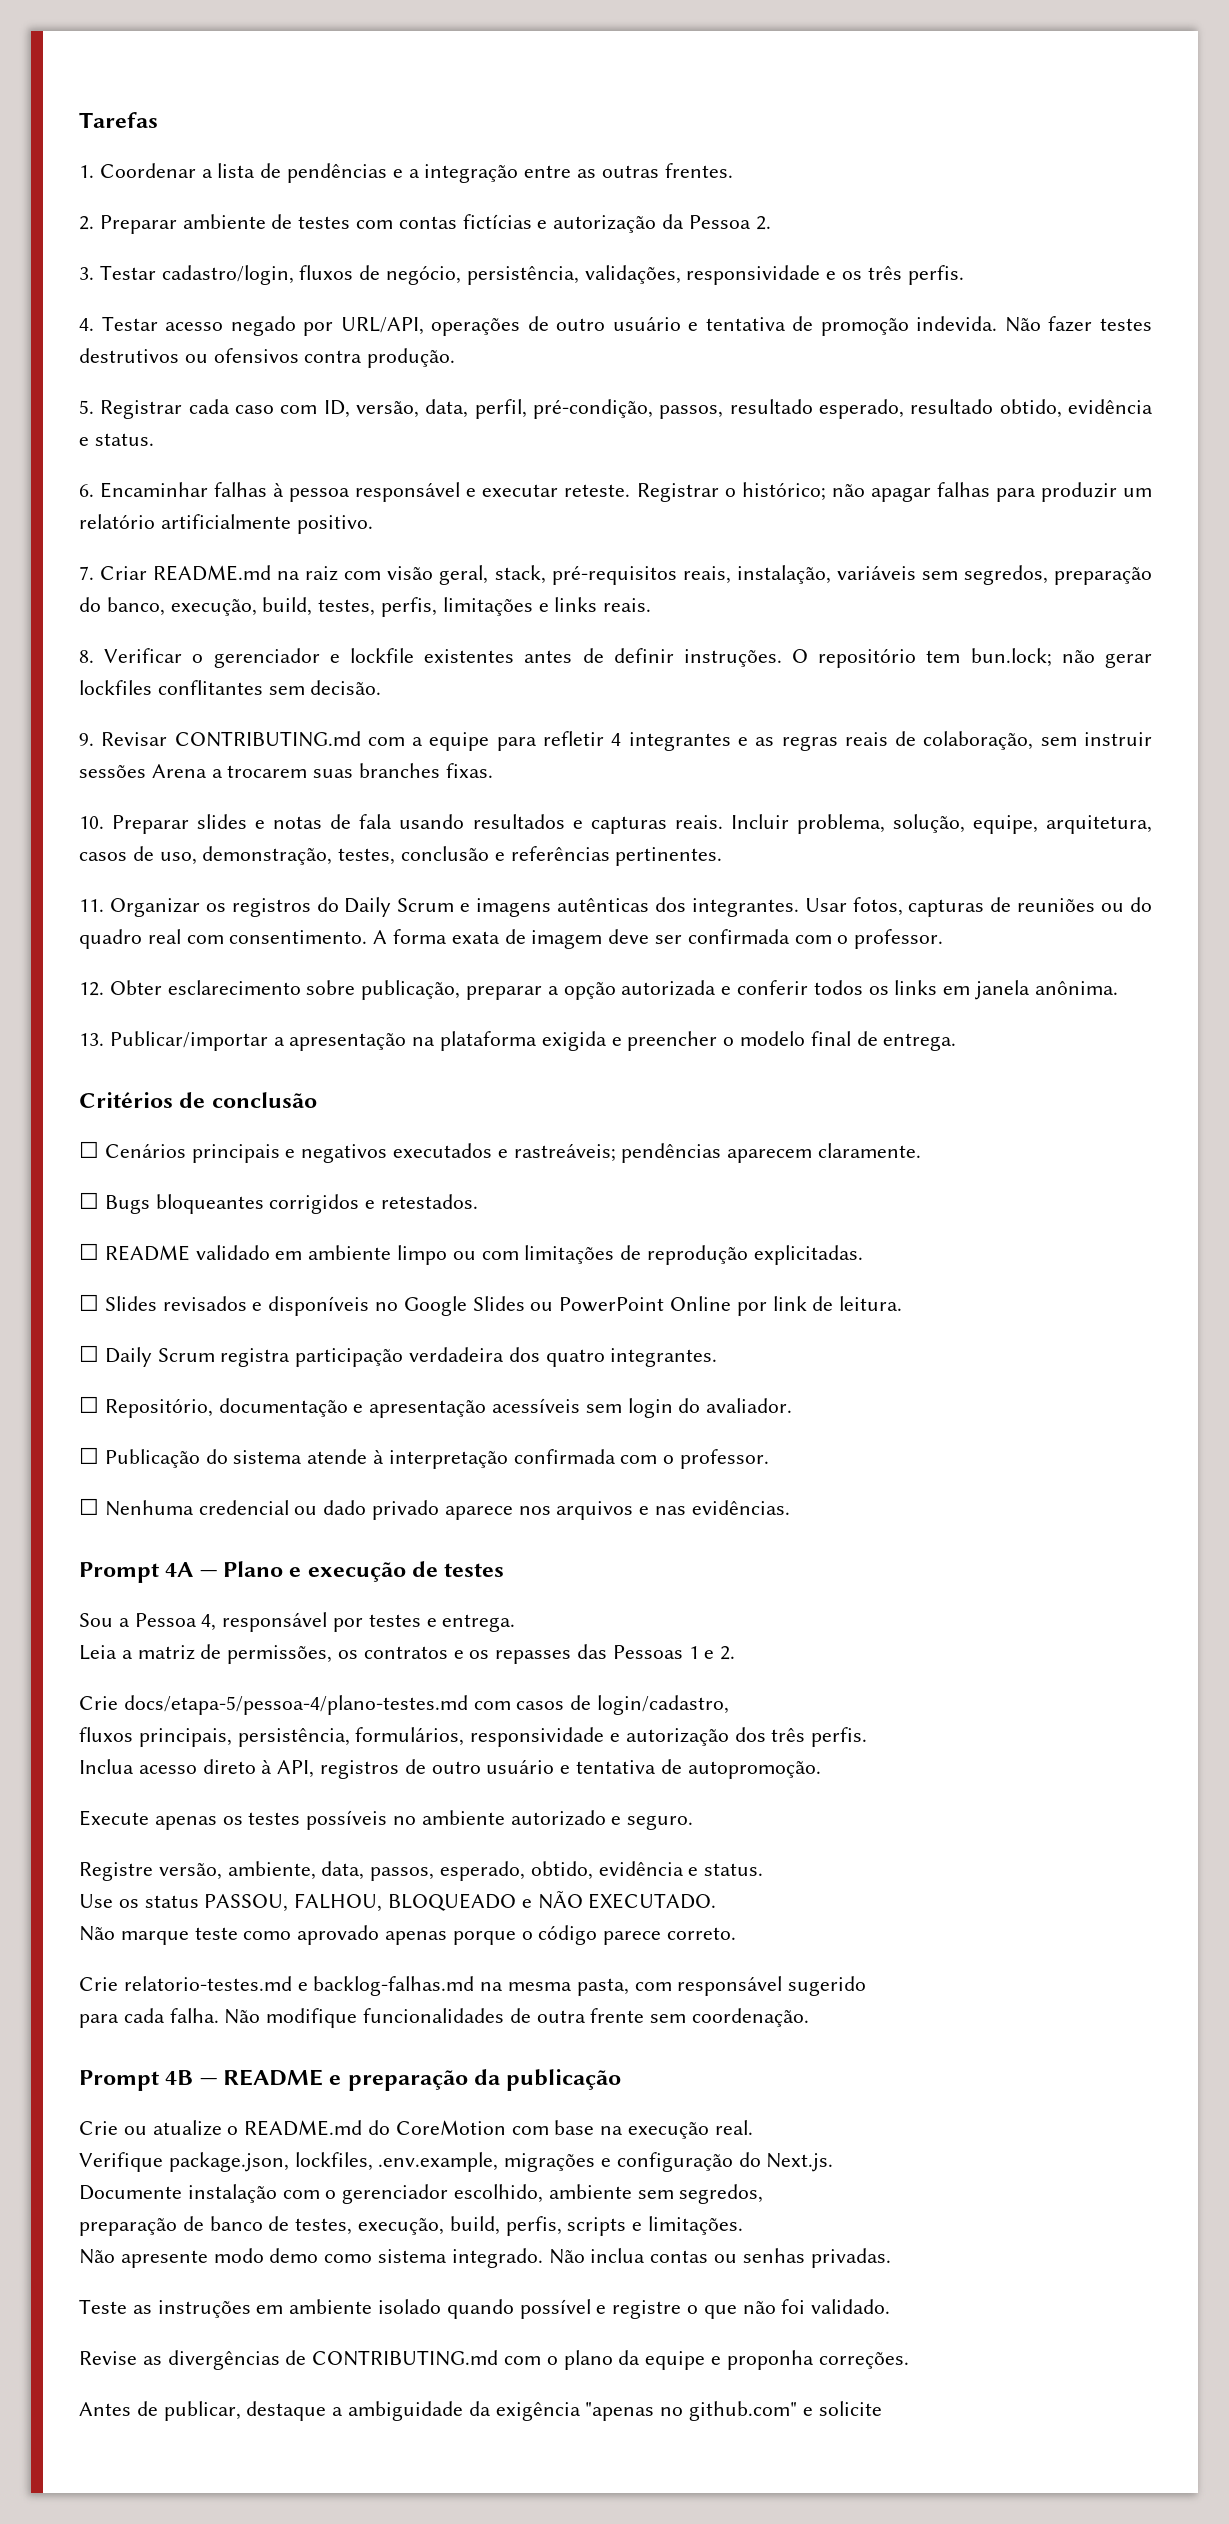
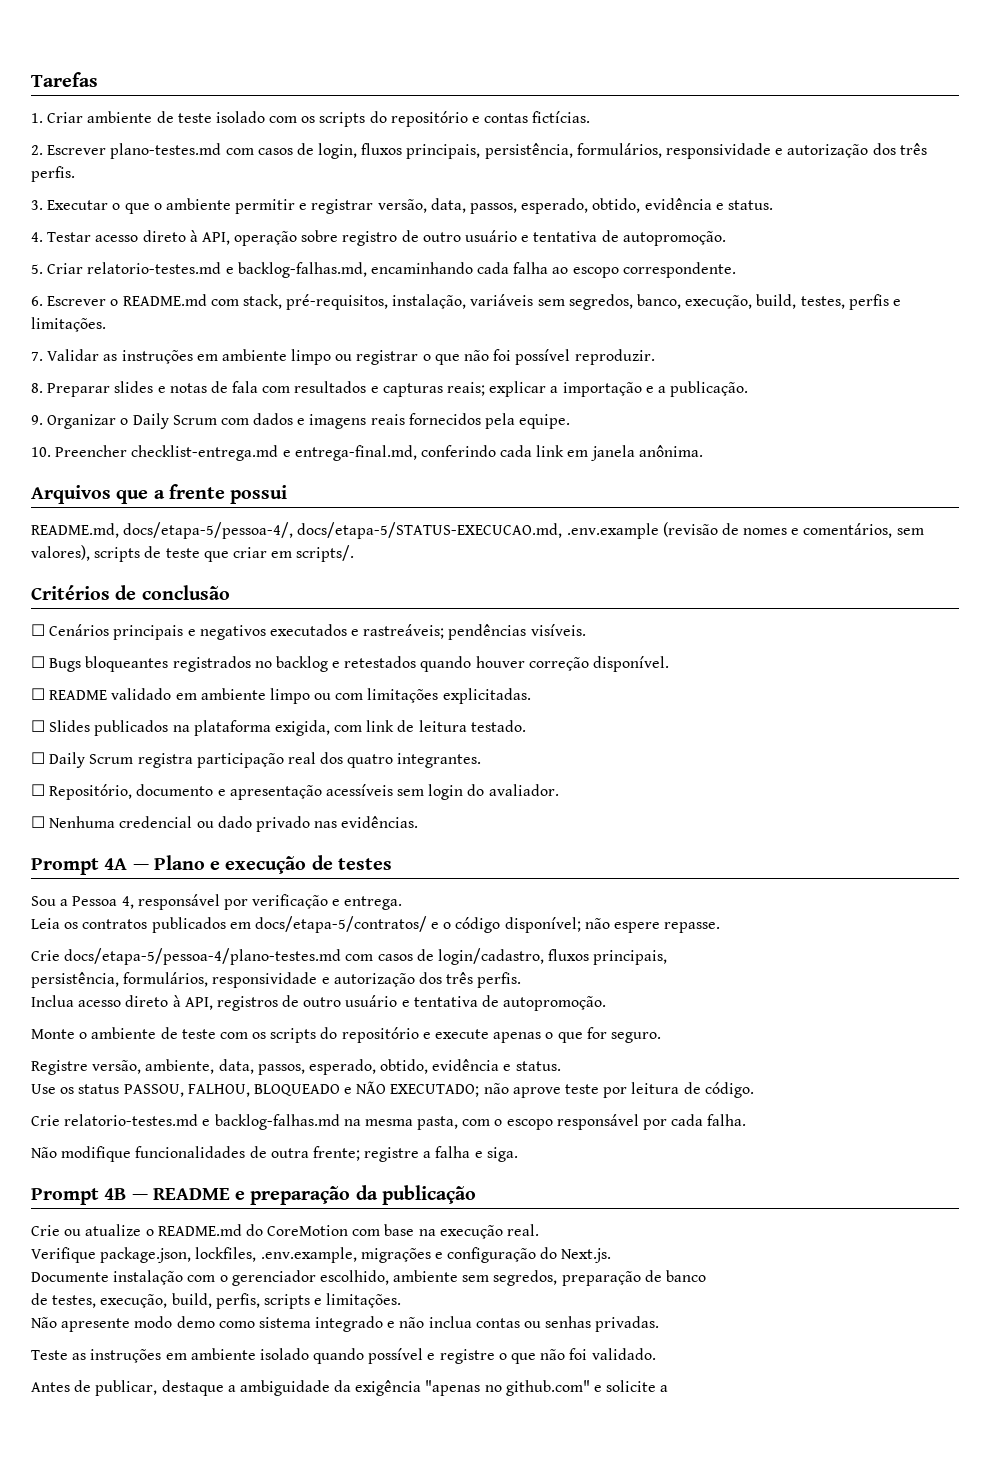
[99,163,733,183] [79,214,771,234] [79,265,964,285] [79,316,1152,336] [79,348,456,368] [79,399,1154,419] [79,433,154,446] [79,482,1152,502] [79,514,373,534] [79,565,731,585] Coordenar a lista de pendências e a integração entre as outras frentes. // 2. Preparar ambiente de testes com contas fictícias e autorização da Pessoa 2. // 3. Testar cadastro/login, fluxos de negócio, persistência, validações, responsividade e os três perfis. // 4. Testar acesso negado por URL/API, operações de outro usuário e tentativa de promoção indevida. Não fazer testes destrutivos ou ofensivos contra produção. // 5. Registrar cada caso com ID, versão, data, perfil, pré-condição, passos, resultado esperado, resultado obtido, evidência e status. // 6. Encaminhar falhas à pessoa responsável e executar reteste. Registrar o histórico; não apagar falhas para produzir um relatório artificialmente positivo. // 7. Criar README.md na raiz com visão geral, stack, pré-requisitos reais, -> [47,111,591,127] [31,143,927,159] [31,166,75,182] [31,198,773,214] [31,230,726,246] [31,262,736,278] [31,294,389,310] Criar ambiente de teste isolado com os scripts do repositório e contas fictícias. // 2. Escrever plano-testes.md com casos de login, fluxos principais, persistência, formulários, responsividade e autorização dos três perfis. // 3. Executar o que o ambiente permitir e registrar versão, data, passos, esperado, obtido, evidência e status. // 4. Testar acesso direto à API, operação sobre registro de outro usuário e tentativa de autopromoção. // 5. Criar relatorio-testes.md e backlog-falhas.md, encaminhando cada falha ao escopo correspondente. // 6. Escrever o README.md com stack, pré-requisitos,
[1054,566,1153,585] [79,597,101,612] preparação do -> (633, 302) none
[381,597,652,617] [79,648,1152,668] [79,680,382,695] [79,731,1152,751] [79,763,493,778] [79,816,104,829] perfis, limitações e links reais. // 8. Verificar o gerenciador e lockfile existentes antes de definir instruções. O repositório tem bun.lock; não gerar lockfiles conflitantes sem decisão. // 9. Revisar CONTRIBUTING.md com a equipe para refletir 4 integrantes e as regras reais de colaboração, sem instruir sessões Arena a trocarem suas branches fixas. // 10. -> [848,294,901,310] [31,317,106,332] [31,349,655,365] [31,383,43,393] perfis e limitações. // 7. Validar as instruções em ambiente limpo ou registrar o que não foi possível reproduzir. // 8.
[399,814,465,829] usando -> [262,386,291,393] com
[674,814,1152,834] [79,846,723,866] [79,897,1153,917] [79,929,944,949] [79,980,1118,1000] [79,1031,957,1051] reais. Incluir problema, solução, equipe, arquitetura, casos de uso, demonstração, testes, conclusão e referências pertinentes. // 11. Organizar os registros do Daily Scrum e imagens autênticas dos integrantes. Usar fotos, capturas de reuniões ou do quadro real com consentimento. A forma exata de imagem deve ser confirmada com o professor. // 12. Obter esclarecimento sobre publicação, preparar a opção autorizada e conferir todos os links em janela anônima. // 13. Publicar/importar a apresentação na plataforma exigida e preencher o modelo final de entrega. -> [447,381,749,397] [31,413,571,429] [31,445,703,461] [31,484,288,504] [31,522,924,539] [31,545,355,562] reais; explicar a importação e a publicação. // 9. Organizar o Daily Scrum com dados e imagens reais fornecidos pela equipe. // 10. Preencher checklist-entrega.md e entrega-final.md, conferindo cada link em janela anônima. // Arquivos que a frente possui // README.md, docs/etapa-5/pessoa-4/, docs/etapa-5/STATUS-EXECUCAO.md, .env.example (revisão de nomes e comentários, sem valores), scripts de teste que criar em scripts/.
[727,1143,922,1163] aparecem claramente. -> [530,624,586,636] visíveis.
[269,1194,479,1214] corrigidos e retestados. -> [172,656,670,672] registrados no backlog e retestados quando houver correção disponível.
[620,1245,749,1265] de reprodução -> (439, 695) none
[162,1296,903,1316] revisados e disponíveis no Google Slides ou PowerPoint Online por link de leitura. -> [94,720,526,736] publicados na plataforma exigida, com link de leitura testado.
[409,1347,505,1362] verdadeira -> [287,752,316,764] real
[218,1398,348,1417] documentação -> [136,784,214,796] documento
[79,1447,770,1469] // ☐ Publicação do sistema atende à interpretação confirmada com o professor. -> (559, 790) none
[444,1501,650,1520] aparece nos arquivos e -> (310, 824) none
[368,1614,421,1627] testes -> [252,894,329,909] verificação
[121,1644,736,1664] a matriz de permissões, os contratos e os repasses das Pessoas 1 e 2. -> [64,916,721,933] os contratos publicados em docs/etapa-5/contratos/ e o código disponível; não espere repasse.
[79,1727,232,1747] // fluxos principais, -> [548,949,668,965] fluxos principais, //
[79,1810,622,1830] Execute apenas os testes possíveis no ambiente autorizado e -> [31,1027,607,1043] Monte o ambiente de teste com os scripts do repositório e execute apenas o que for
[588,1893,717,1909] [79,1925,737,1945] EXECUTADO. // Não marque teste como aprovado apenas porque o código parece correto. -> [390,1082,754,1098] EXECUTADO; não aprove teste por leitura de código.
[677,1976,867,1996] [79,2014,119,2028] responsável sugerido // para -> [494,1114,668,1130] o escopo responsável por
(219, 2015) none -> (747, 1120) //
[590,2008,810,2027] frente sem coordenação. -> [312,1146,518,1162] frente; registre a falha e siga.
(764, 2194) // -> (558, 1278) none
(263, 2223) none -> (707, 1276) //
[451,2248,585,2268] integrado. Não -> [315,1316,425,1332] integrado e não
[79,2350,909,2370] // Revise as divergências de CONTRIBUTING.md com o plano da equipe e proponha correções. -> (656, 1354) none
(882, 2408) none -> [660,1385,669,1392] a

